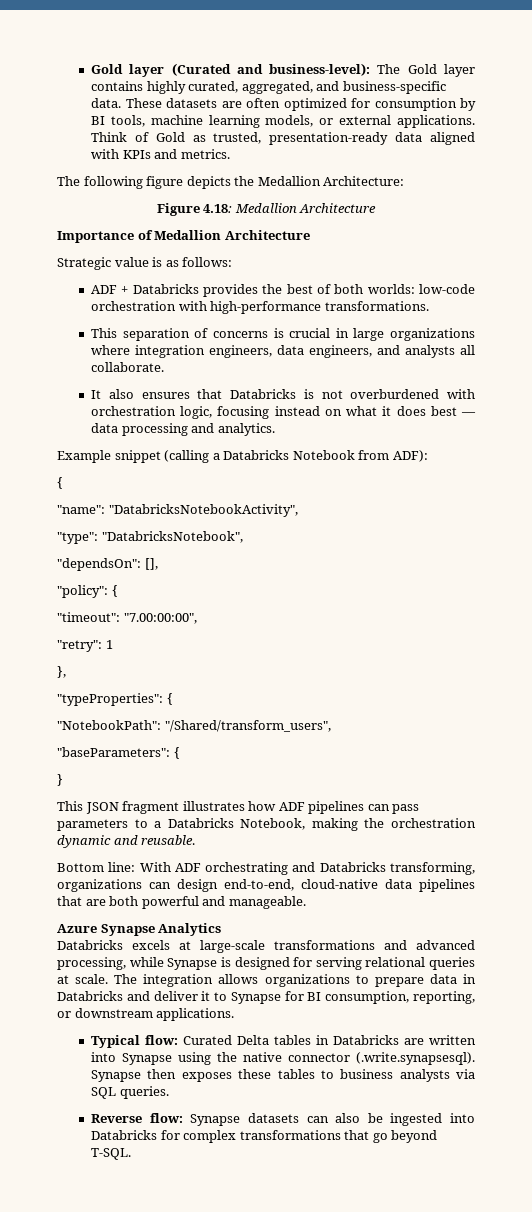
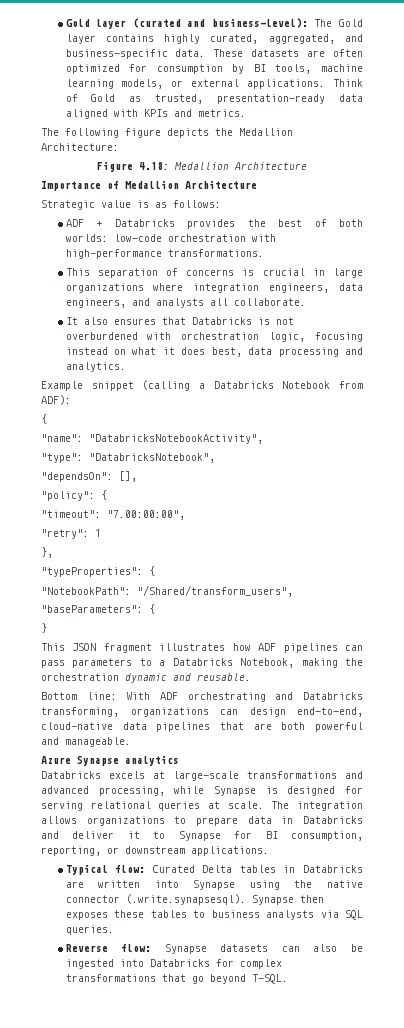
[91,63,231,77] Gold layer (Curated -> [65,18,181,29] Gold layer (curated
[430,406,476,416] best — -> [211,347,242,357] best,
[158,923,222,936] Analytics -> [125,755,179,766] analytics

